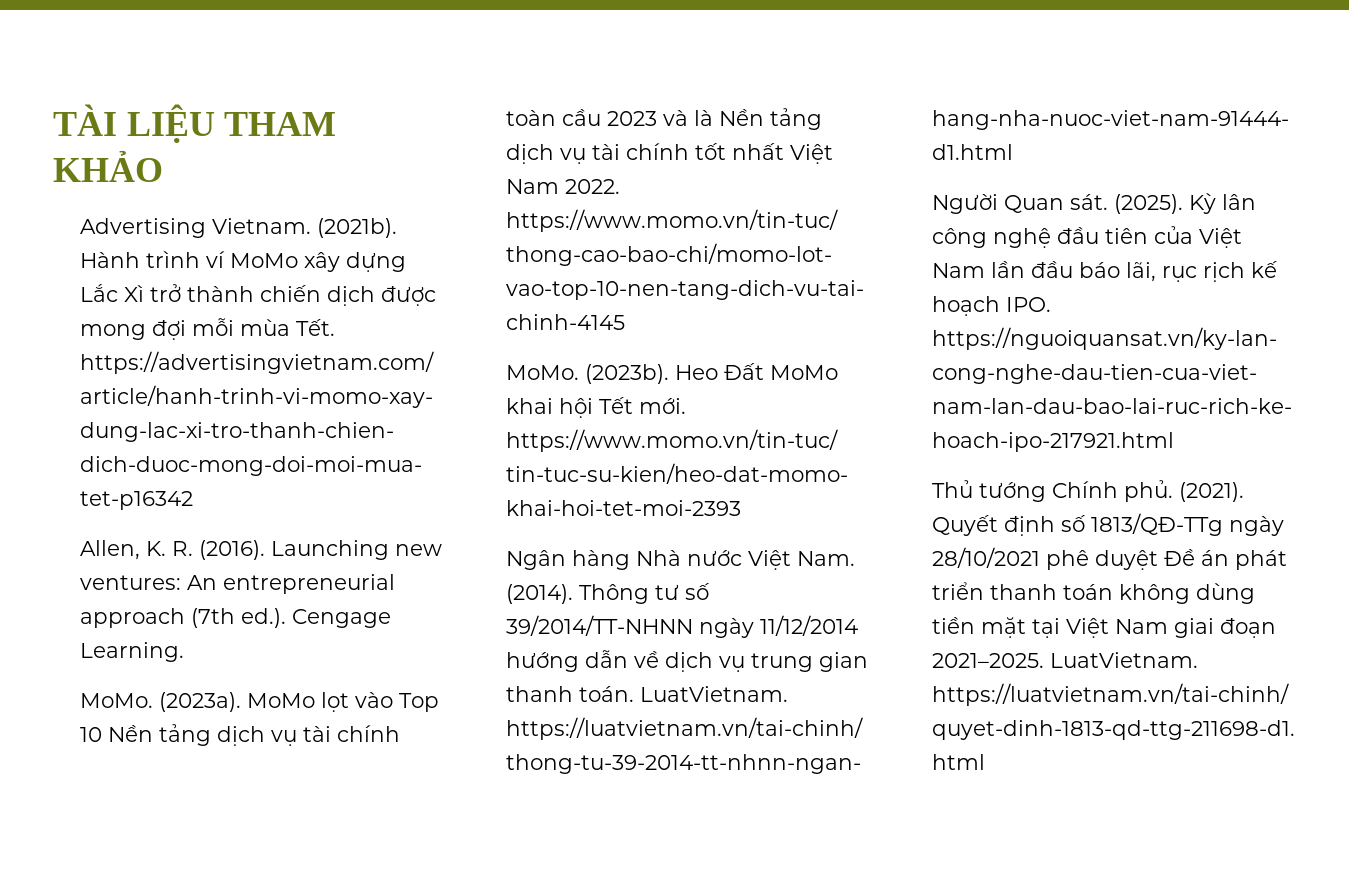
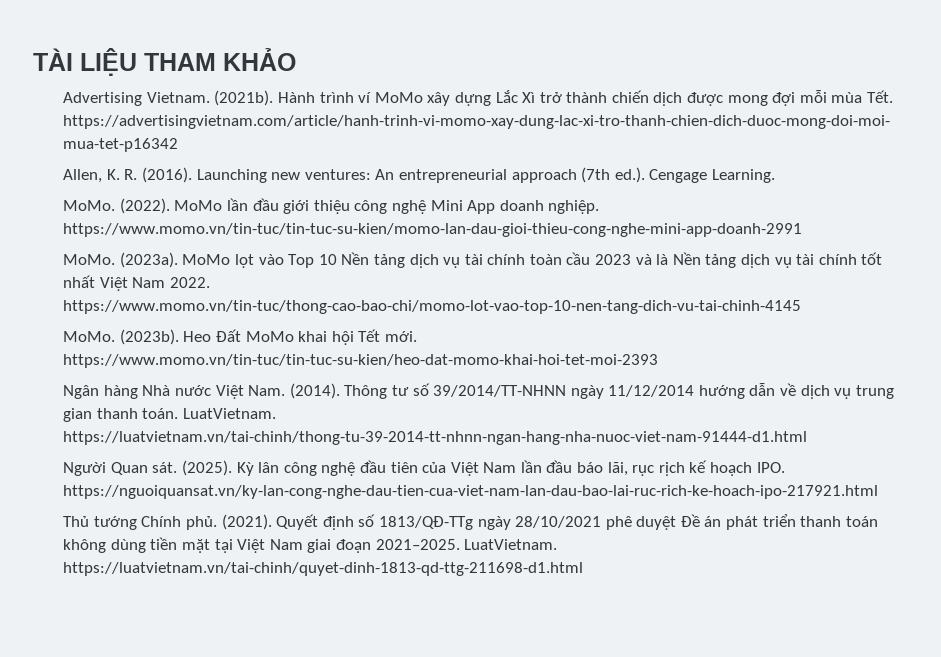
(184, 652) none -> [63,198,600,214] [63,223,803,237] // MoMo. (2022). MoMo lần đầu giới thiệu công nghệ Mini App doanh nghiệp. https://www.momo.vn/tin-tuc/tin-tuc-su-kien/momo-lan-dau-gioi-thieu-cong-nghe-mini-app-doanh-2991

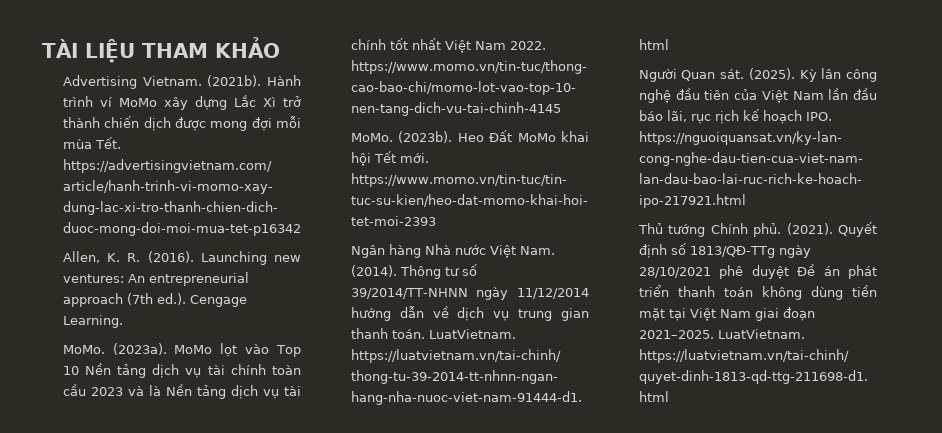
[63,198,600,214] [63,223,803,237] // MoMo. (2022). MoMo lần đầu giới thiệu công nghệ Mini App doanh nghiệp. https://www.momo.vn/tin-tuc/tin-tuc-su-kien/momo-lan-dau-gioi-thieu-cong-nghe-mini-app-doanh-2991 -> (123, 321) none

